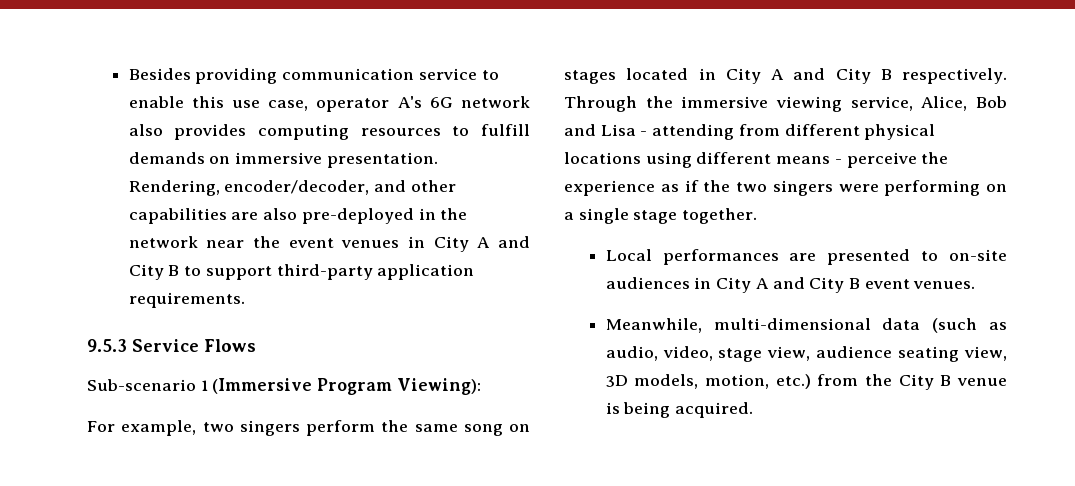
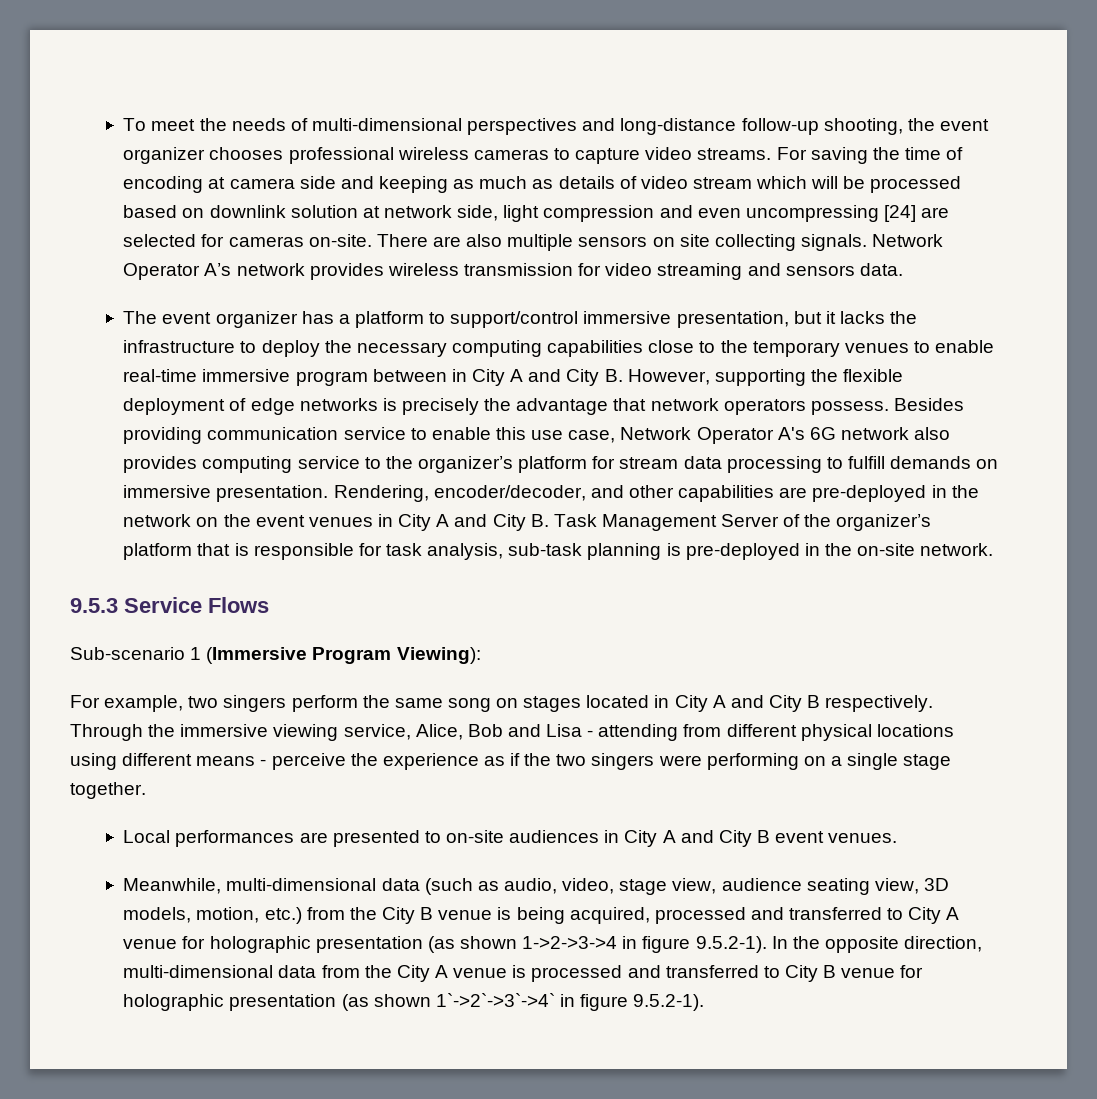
(128, 74) none -> [123,118,989,135] [123,147,964,164] [123,176,962,193] [123,205,950,222] [123,234,944,251] [123,263,903,280] [123,311,918,328] [123,340,995,357] [123,369,904,386] [123,398,889,415] To meet the needs of multi-dimensional perspectives and long-distance follow-up shooting, the event organizer chooses professional wireless cameras to capture video streams. For saving the time of encoding at camera side and keeping as much as details of video stream which will be processed based on downlink solution at network side, light compression and even uncompressing [24] are selected for cameras on-site. There are also multiple sensors on site collecting signals. Network Operator A’s network provides wireless transmission for video streaming and sensors data. // The event organizer has a platform to support/control immersive presentation, but it lacks the infrastructure to deploy the necessary computing capabilities close to the temporary venues to enable real-time immersive program between in City A and City B. However, supporting the flexible deployment of edge networks is precisely the advantage that network operators possess.
[316,98,390,112] operator -> [620,427,774,444] Network Operator
[360,128,441,136] resources -> [297,456,822,473] service to the organizer’s platform for stream data processing
[263,208,298,220] also -> (808, 492) none
[206,240,245,248] near -> [196,517,219,527] on
[168,264,475,280] [128,292,245,308] B to support third-party application requirements. -> [530,514,932,531] [123,543,994,560] B. Task Management Server of the organizer’s platform that is responsible for task analysis, sub-task planning is pre-deployed in the on-site network.
[675,402,754,418] acquired. -> [569,907,960,924] [123,936,983,953] [123,965,924,982] [123,993,705,1011] acquired, processed and transferred to City A venue for holographic presentation (as shown 1->2->3->4 in figure 9.5.2-1). In the opposite direction, multi-dimensional data from the City A venue is processed and transferred to City B venue for holographic presentation (as shown 1`->2`->3`->4` in figure 9.5.2-1).

